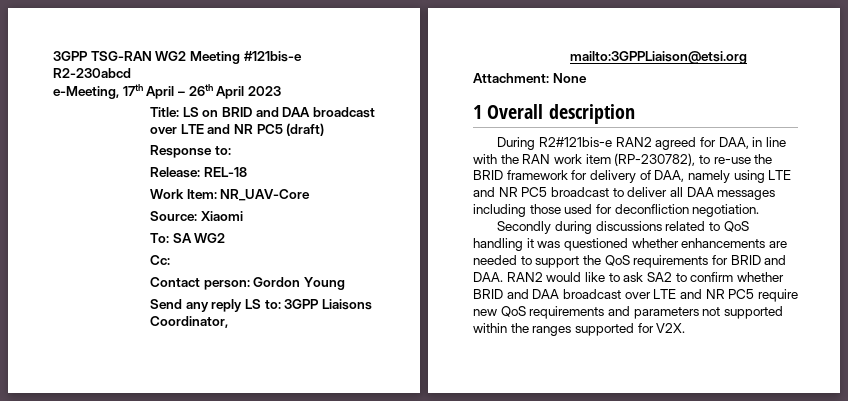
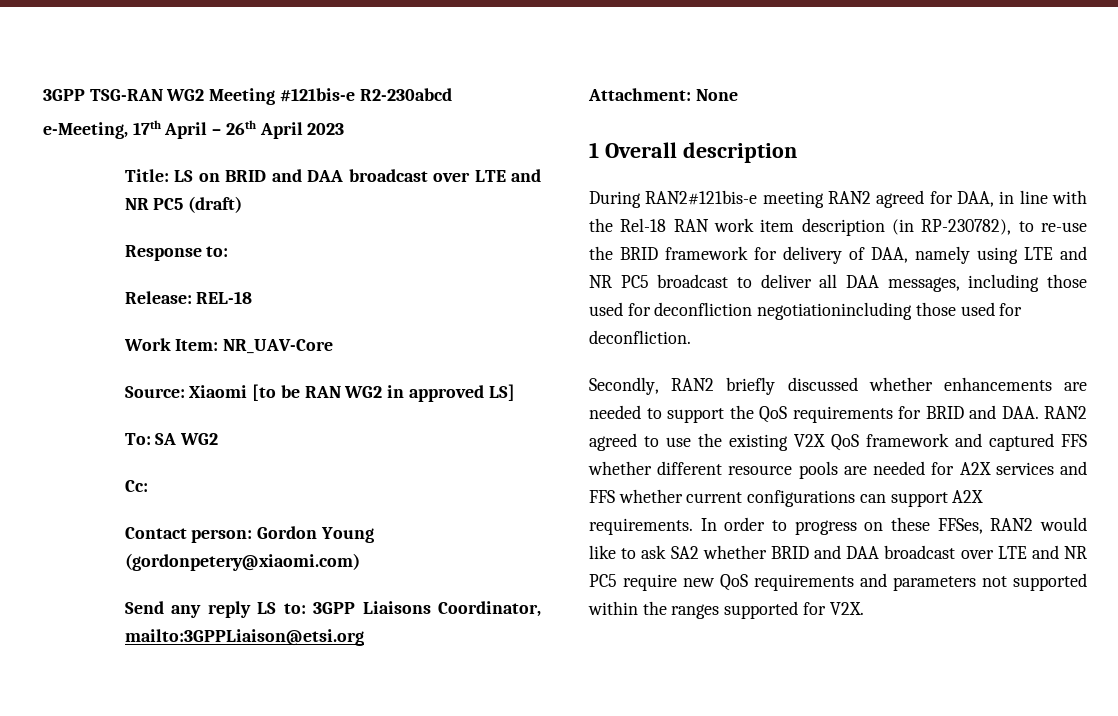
(243, 216) none -> [252,384,515,402] [to be RAN WG2 in approved LS]
(346, 283) none -> [124,553,360,571] (gordonpetery@xiaomi.com)
[539,137,613,147] R2#121bis-e -> [645,190,824,208] RAN2#121bis-e meeting
(519, 159) none -> [620,218,667,232] Rel-18
[614,153,696,166] (RP-230782), -> [801,218,1012,236] description (in RP-230782),
[717,190,776,200] messages -> [887,277,960,292] messages,
[692,204,760,217] [497,221,749,234] [473,238,628,251] negotiation. // Secondly during discussions related to QoS handling it was questioned -> [757,302,1023,320] [589,330,691,344] [589,377,858,395] negotiationincluding those used for deconfliction. // Secondly, RAN2 briefly discussed
(543, 277) none -> [589,433,1087,451] [588,461,1087,479] [589,489,984,507] [589,517,1034,535] agreed to use the existing V2X QoS framework and captured FFS whether different resource pools are needed for A2X services and FFS whether current configurations can support A2X requirements. In order to progress on these FFSes, RAN2
[675,272,734,282] to confirm -> (699, 552) none

